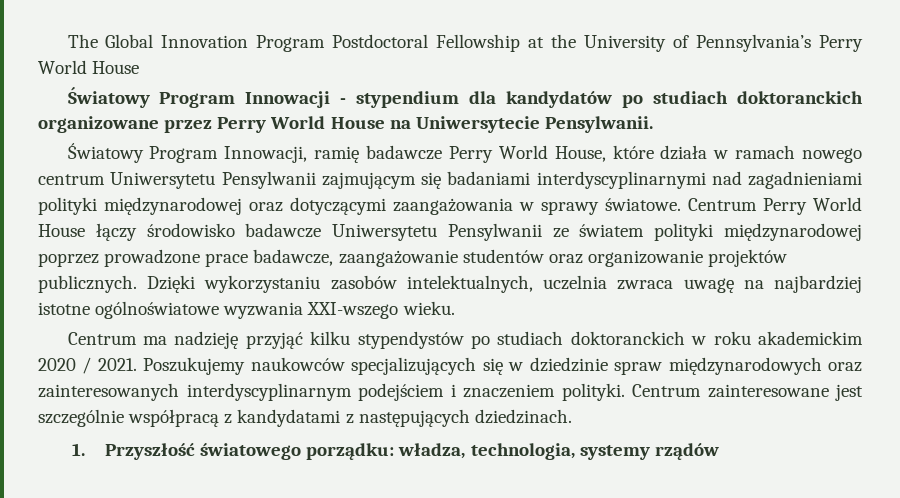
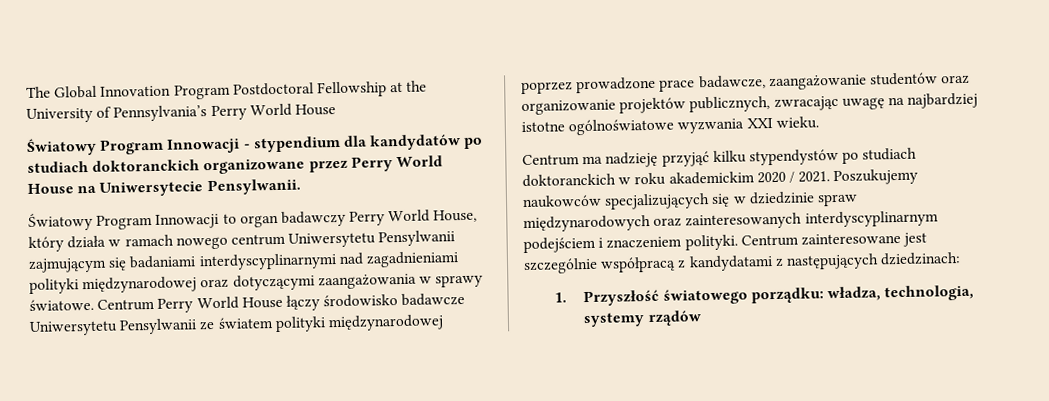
[224,145,443,163] Innowacji, ramię badawcze -> [155,210,346,229] Innowacji to organ badawczy
[612,145,654,159] które -> [28,236,64,252] który
[38,275,674,293] publicznych. Dzięki wykorzystaniu zasobów intelektualnych, uczelnia zwraca -> [689,95,839,113] publicznych, zwracając
[307,302,399,319] XXI-wszego -> [746,118,773,129] XXI
[474,409,572,424] dziedzinach. -> [880,251,962,266] dziedzinach:

